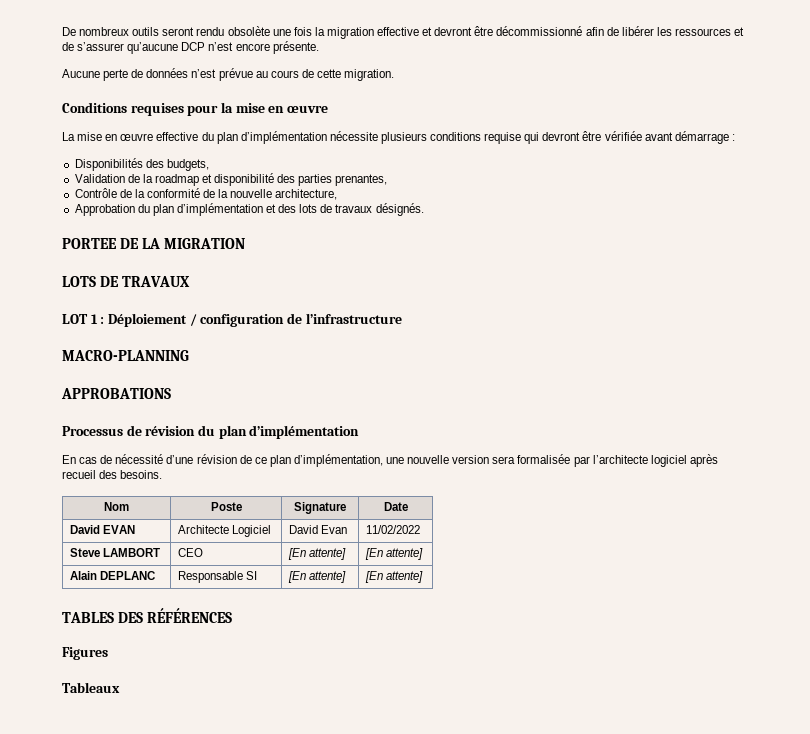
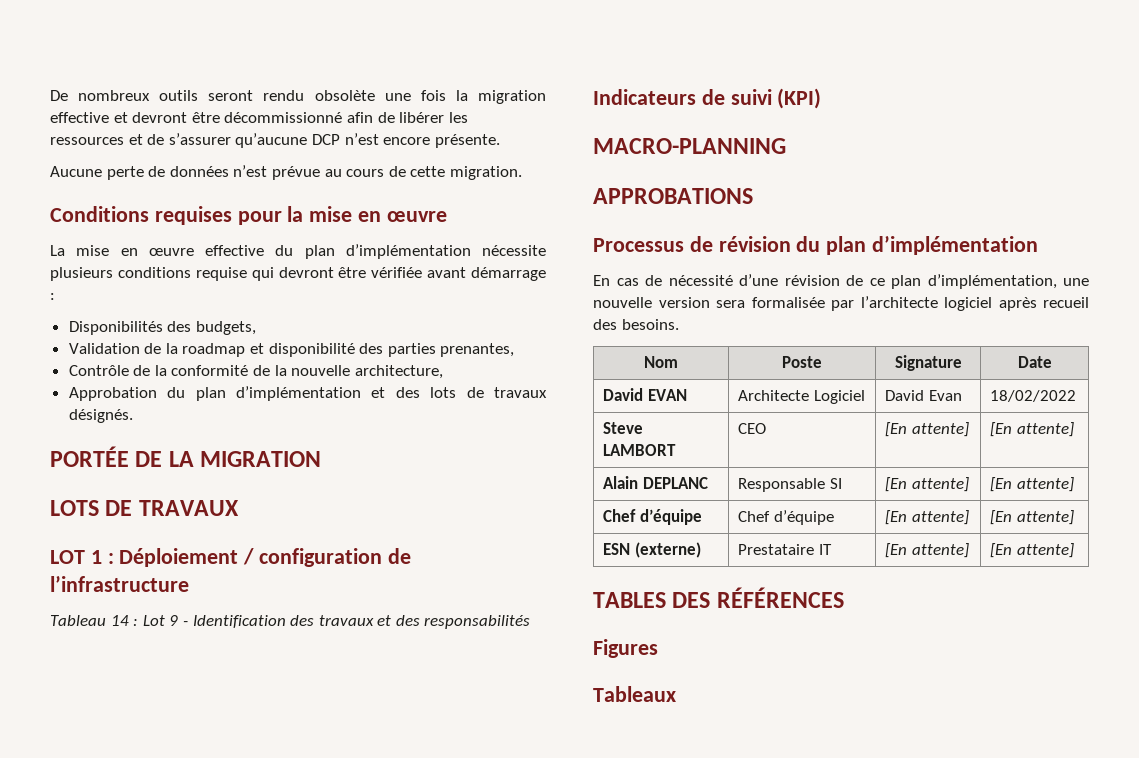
[62,238,117,249] PORTEE -> [50,446,129,467] PORTÉE
(402, 318) none -> [50,615,531,629] [593,88,822,109] // Tableau 14 : Lot 9 - Identification des travaux et des responsabilités // Indicateurs de suivi (KPI)
[366,525,421,534] 11/02/2022 -> [990,390,1077,402] 18/02/2022
(424, 577) none -> [603,509,702,525] [738,510,834,525] [885,510,969,525] [990,510,1074,525] [603,542,701,558] [738,544,832,555] [885,543,969,558] [990,543,1074,558] // Chef d’équipe | Chef d’équipe | [En attente] | [En attente] // ESN (externe) | Prestataire IT | [En attente] | [En attente]

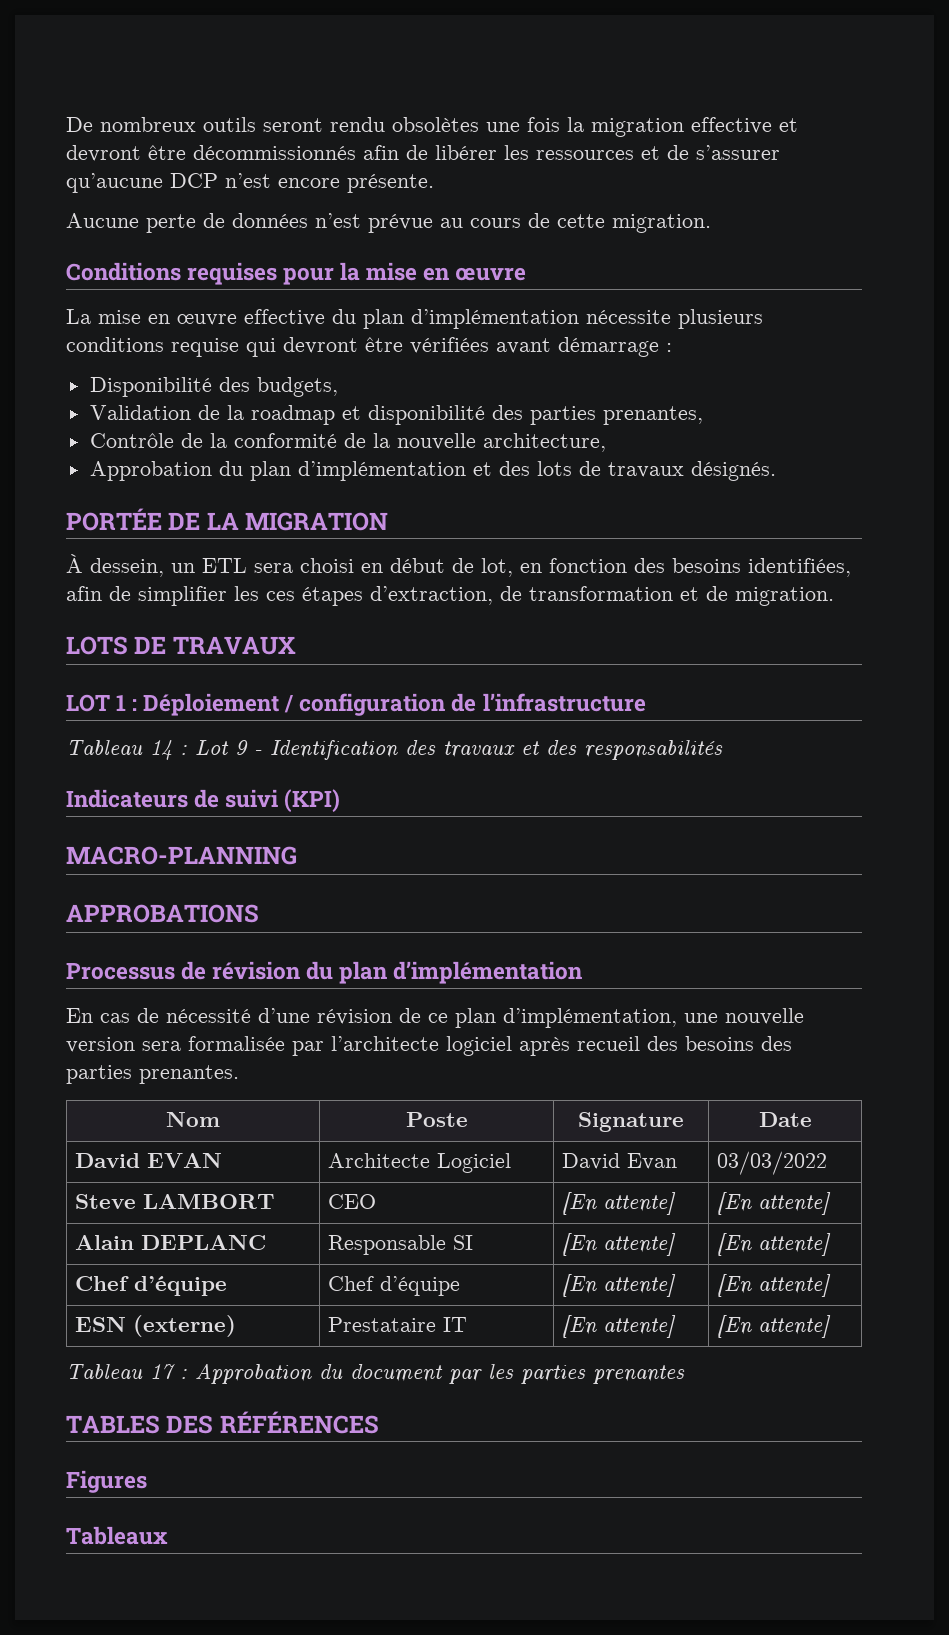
[314,90,375,101] obsolète -> [392,117,479,132] obsolètes
[224,112,343,123] décommissionné -> [193,145,356,160] décommissionnés
[371,267,423,278] vérifiée -> [410,337,489,354] vérifiées
[68,321,163,335] Disponibilités -> [89,377,212,397] Disponibilité
(322, 459) none -> [66,554,851,577] [66,586,834,606] // À dessein, un ETL sera choisi en début de lot, en fonction des besoins identifiées, afin de simplifier les ces étapes d’extraction, de transformation et de migration.
[621,319,679,330] besoins. -> [685,1036,792,1051] [66,1065,239,1084] besoins des parties prenantes.
[990,390,1077,402] 18/02/2022 -> [717,1151,828,1175] 03/03/2022
(1074, 550) none -> [66,1363,685,1384] // Tableau 17 : Approbation du document par les parties prenantes

